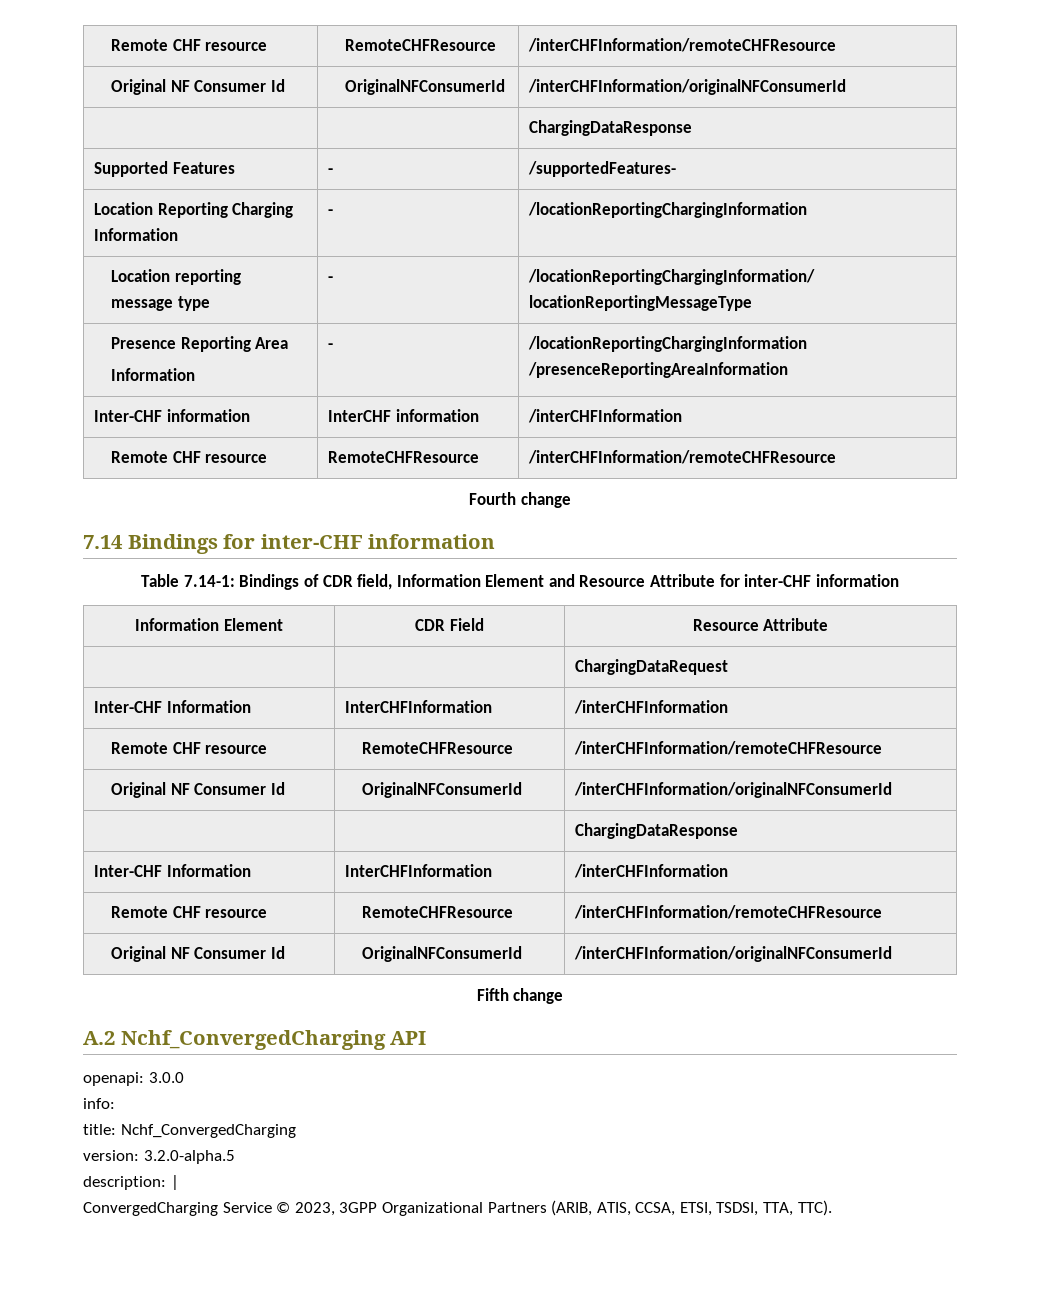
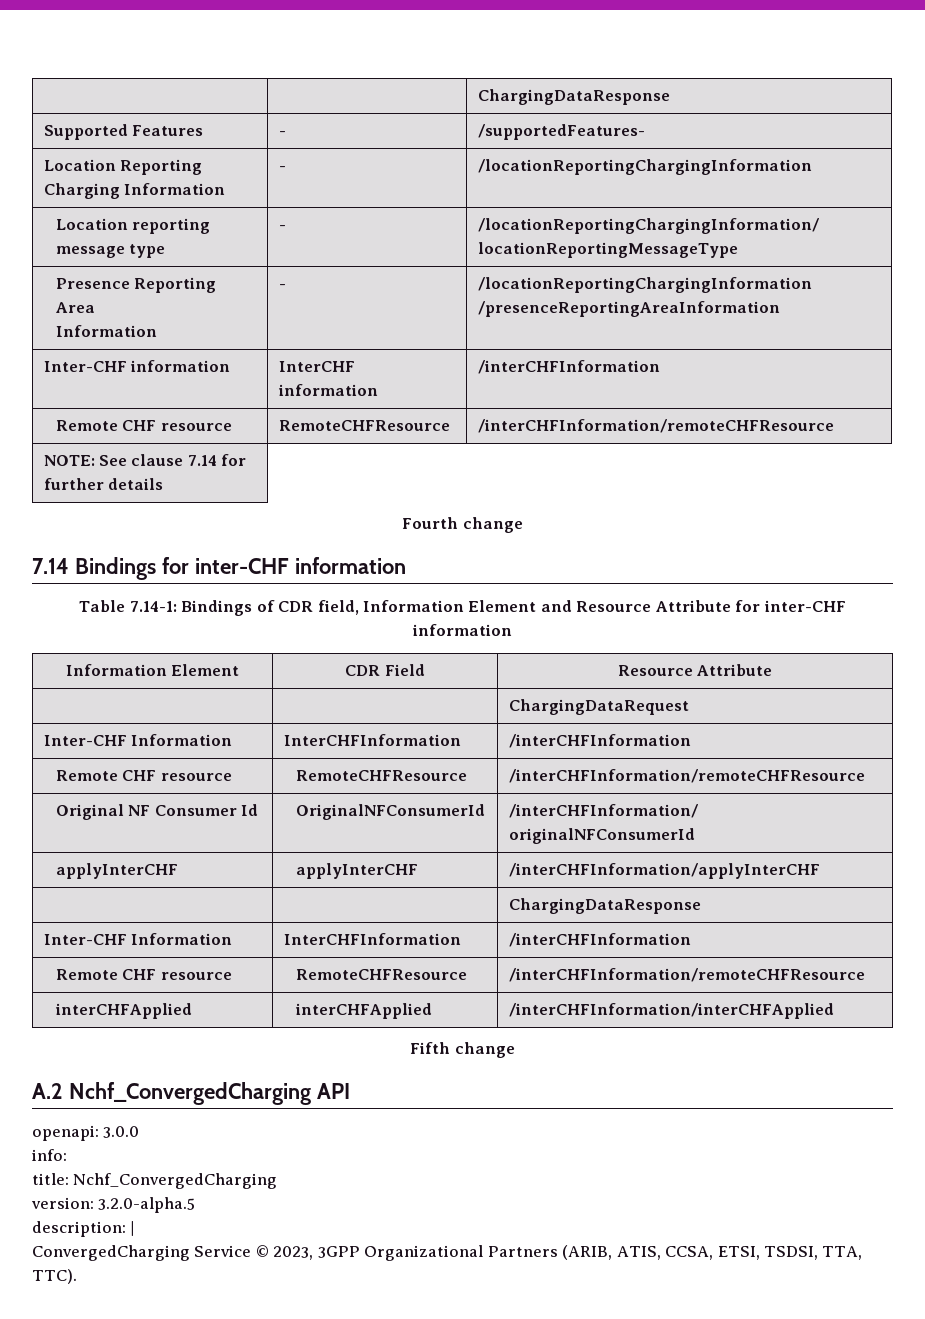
[111,39,268,51] [345,39,497,51] [528,38,837,52] [111,79,286,95] [345,79,506,95] [528,79,847,95] Remote CHF resource | RemoteCHFResource | /interCHFInformation/remoteCHFResource // Original NF Consumer Id | OriginalNFConsumerId | /interCHFInformation/originalNFConsumerId // -> (477, 97) none
(837, 457) none -> [43,454,247,466] [43,478,163,490] // NOTE: See clause 7.14 for further details
(893, 790) none -> [55,863,178,879] [295,863,418,879] [508,863,820,879] // applyInterCHF | applyInterCHF | /interCHFInformation/applyInterCHF
[111,946,286,962] [362,946,523,962] [574,946,893,962] Original NF Consumer Id | OriginalNFConsumerId | /interCHFInformation/originalNFConsumerId -> [54,1003,192,1019] [294,1003,432,1019] [508,1003,834,1019] interCHFApplied | interCHFApplied | /interCHFInformation/interCHFApplied

